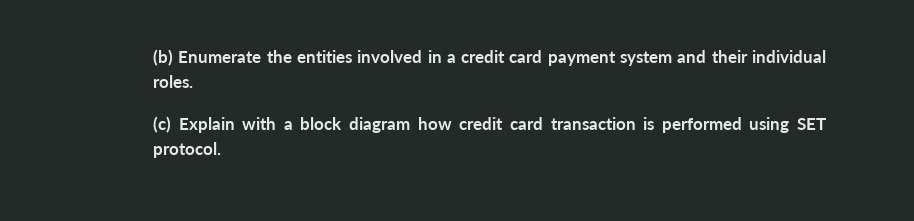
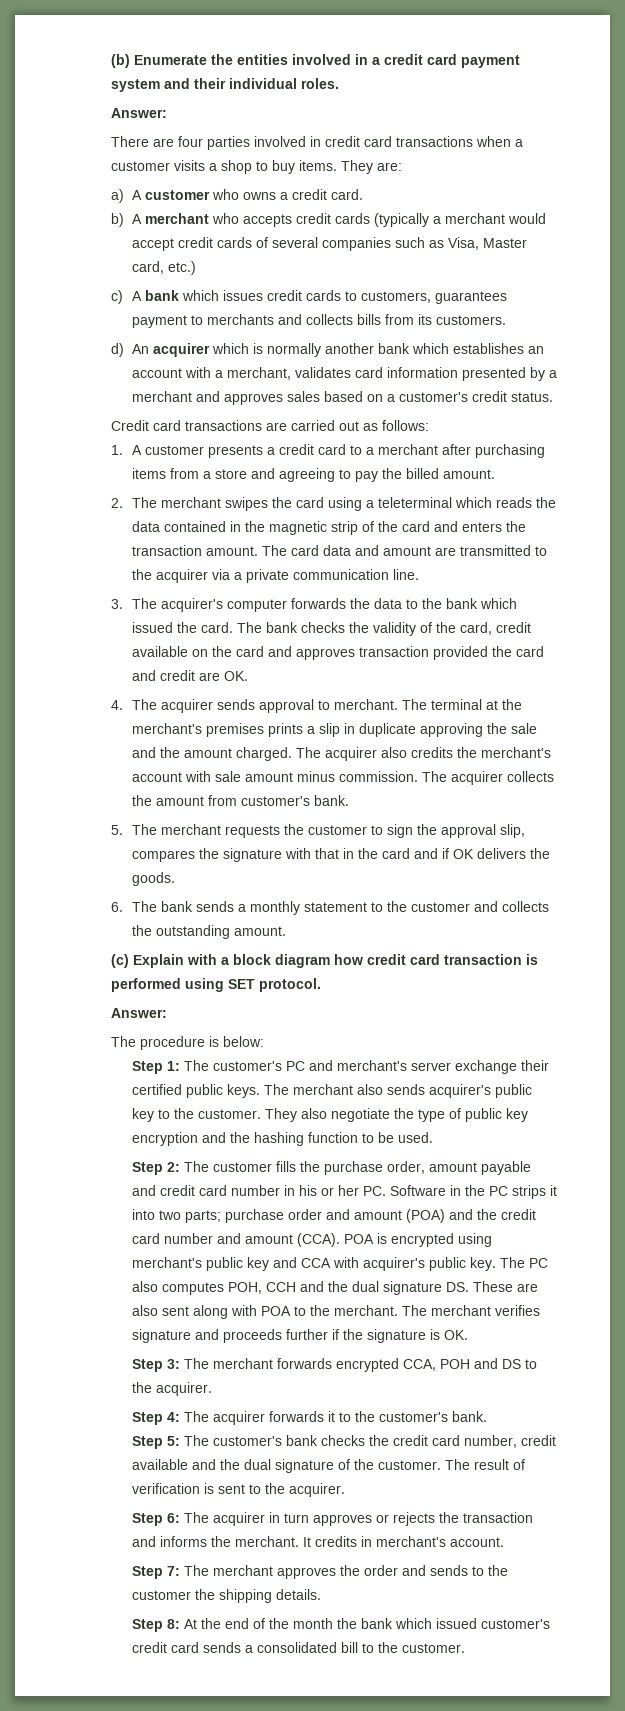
(194, 81) none -> [110,108,167,118] [110,136,523,150] [110,160,402,174] [110,189,363,203] [110,213,546,227] [131,237,527,251] [131,261,196,275] [110,290,507,304] [131,314,506,328] [110,343,544,357] [131,367,557,381] [131,391,553,405] [110,420,429,431] [110,444,545,458] [131,468,495,482] [110,497,556,511] [131,521,526,535] [131,545,547,556] [131,569,419,583] [110,598,517,612] [131,622,531,636] [131,646,544,660] [131,670,248,681] [110,699,522,713] [131,723,537,737] [131,747,551,761] [131,771,554,785] [131,795,349,806] [110,824,525,838] [131,848,550,862] [131,872,175,886] [110,901,549,915] [131,925,286,939] // Answer: // There are four parties involved in credit card transactions when a customer visits a shop to buy items. They are: // a) A customer who owns a credit card. // b) A merchant who accepts credit cards (typically a merchant would accept credit cards of several companies such as Visa, Master card, etc.) // c) A bank which issues credit cards to customers, guarantees payment to merchants and collects bills from its customers. // d) An acquirer which is normally another bank which establishes an account with a merchant, validates card information presented by a merchant and approves sales based on a customer's credit status. // Credit card transactions are carried out as follows: // 1. A customer presents a credit card to a merchant after purchasing items from a store and agreeing to pay the billed amount. // 2. The merchant swipes the card using a teleterminal which reads the data contained in the magnetic strip of the card and enters the transaction amount. The card data and amount are transmitted to the acquirer via a private communication line. // 3. The acquirer's computer forwards the data to the bank which issued the card. The bank checks the validity of the card, credit available on the card and approves transaction provided the card and credit are OK. // 4. The acquirer sends approval to merchant. The terminal at the merchant's premises prints a slip in duplicate approving the sale and the amount charged. The acquirer also credits the merchant's account with sale amount minus commission. The acquirer collects the amount from customer's bank. // 5. The merchant requests the customer to sign the approval slip, compares the signature with that in the card and if OK delivers the goods. // 6. The bank sends a monthly statement to the customer and collects the outstanding amount.
(222, 150) none -> [110,1008,167,1018] [110,1036,264,1050] [131,1060,549,1074] [131,1084,532,1098] [131,1108,528,1122] [131,1132,433,1146] [131,1161,531,1175] [131,1185,557,1199] [131,1209,536,1223] [131,1233,492,1247] [131,1257,548,1271] [131,1281,538,1295] [131,1305,540,1319] [131,1329,468,1343] [131,1358,537,1372] [131,1382,212,1396] [131,1411,487,1425] [131,1435,556,1449] [131,1459,525,1473] [131,1483,345,1497] [131,1512,533,1526] [131,1536,504,1547] [131,1565,508,1579] [131,1589,321,1603] [131,1618,550,1632] [131,1642,465,1653] // Answer: // The procedure is below: // Step 1: The customer's PC and merchant's server exchange their certified public keys. The merchant also sends acquirer's public key to the customer. They also negotiate the type of public key encryption and the hashing function to be used. // Step 2: The customer fills the purchase order, amount payable and credit card number in his or her PC. Software in the PC strips it into two parts; purchase order and amount (POA) and the credit card number and amount (CCA). POA is encrypted using merchant's public key and CCA with acquirer's public key. The PC also computes POH, CCH and the dual signature DS. These are also sent along with POA to the merchant. The merchant verifies signature and proceeds further if the signature is OK. // Step 3: The merchant forwards encrypted CCA, POH and DS to the acquirer. // Step 4: The acquirer forwards it to the customer's bank. // Step 5: The customer's bank checks the credit card number, credit available and the dual signature of the customer. The result of verification is sent to the acquirer. // Step 6: The acquirer in turn approves or rejects the transaction and informs the merchant. It credits in merchant's account. // Step 7: The merchant approves the order and sends to the customer the shipping details. // Step 8: At the end of the month the bank which issued customer's credit card sends a consolidated bill to the customer.

